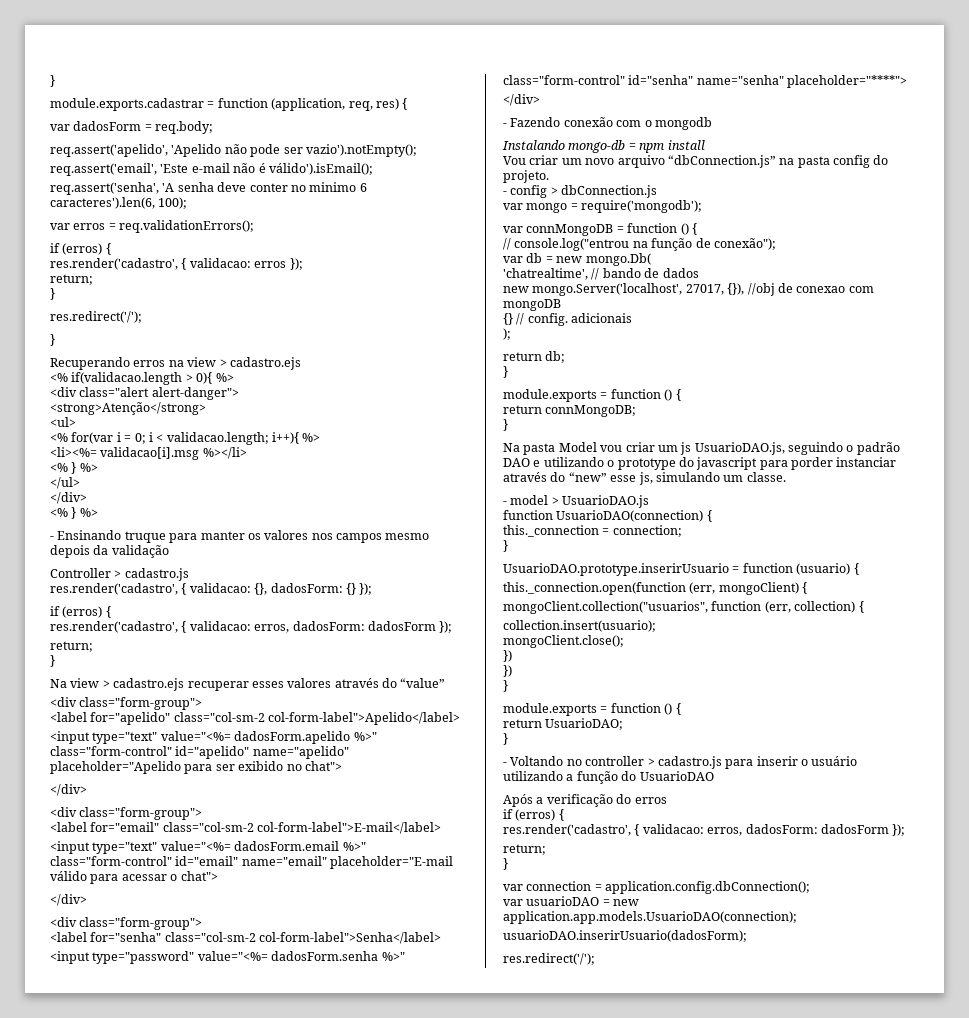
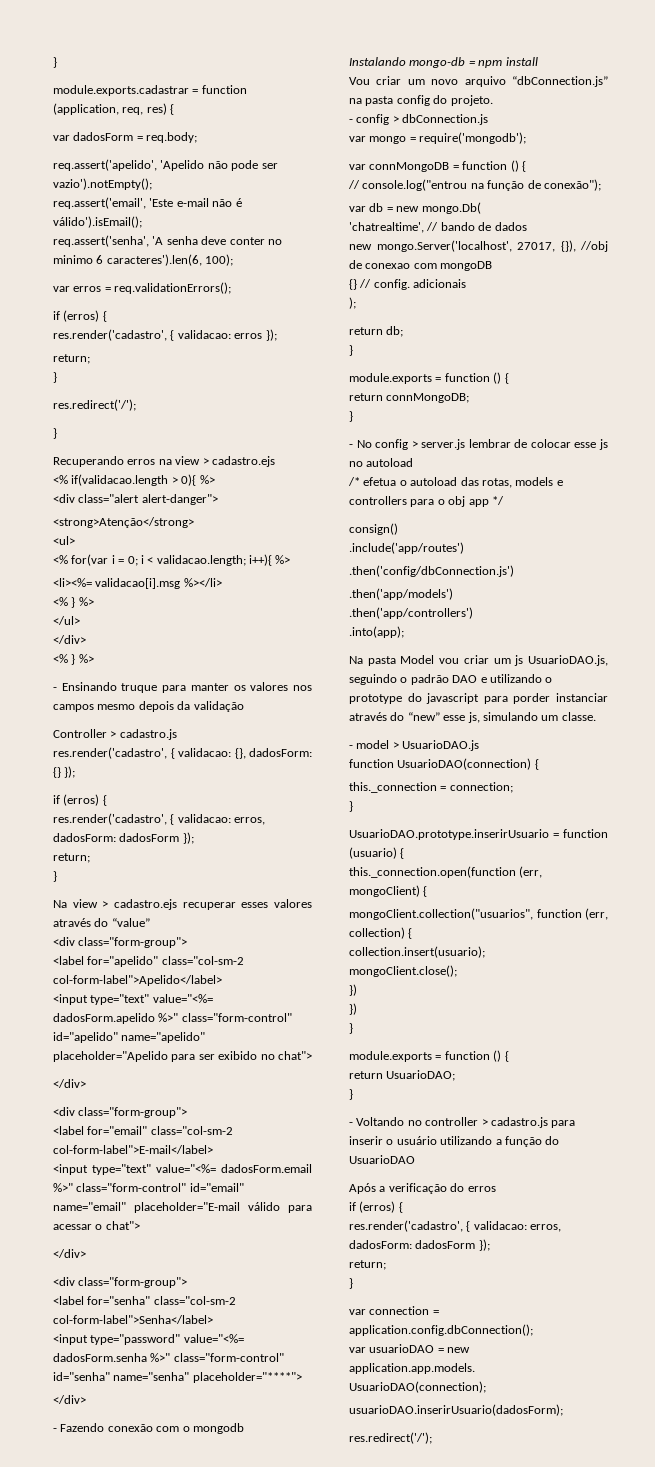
(508, 425) none -> [349,439,608,450] [349,458,414,467] [348,477,563,488] [349,496,504,507] [349,523,398,535] [349,542,464,554] [349,565,514,577] [349,588,453,600] [349,607,473,619] [349,626,404,638] // - No config > server.js lembrar de colocar esse js no autoload // /* efetua o autoload das rotas, models e controllers para o obj app */ // consign() // .include('app/routes') // .then('config/dbConnection.js') // .then('app/models') // .then('app/controllers') // .into(app);

